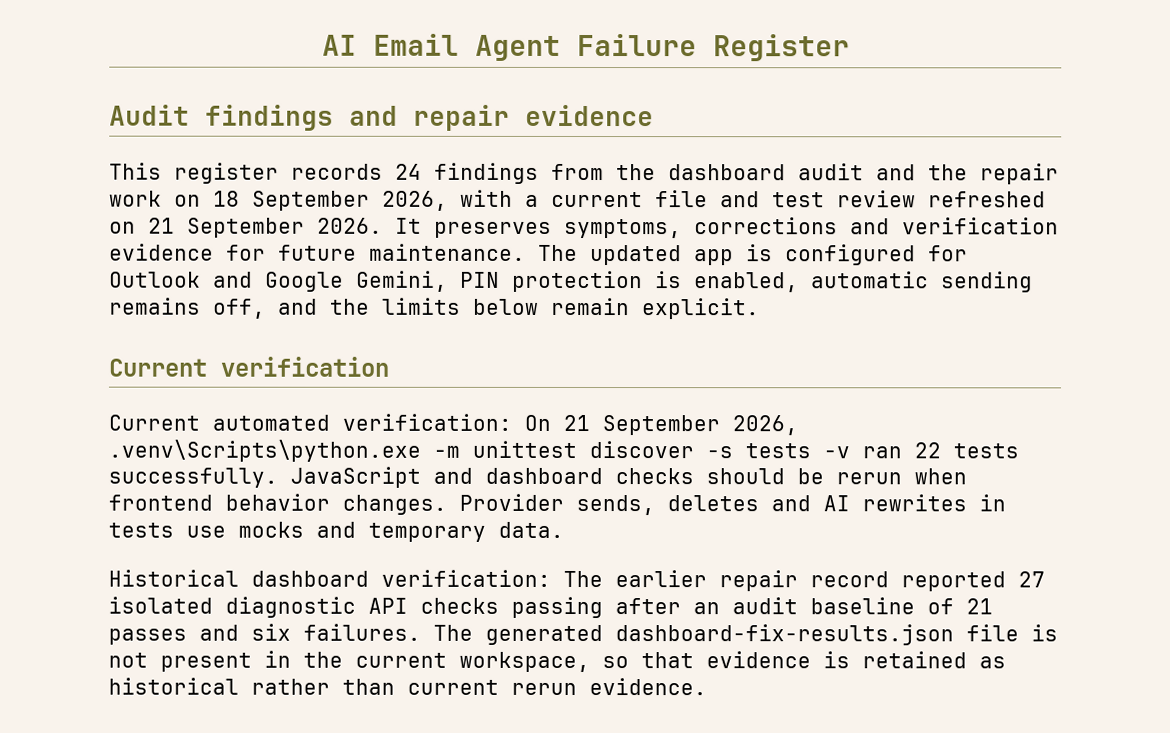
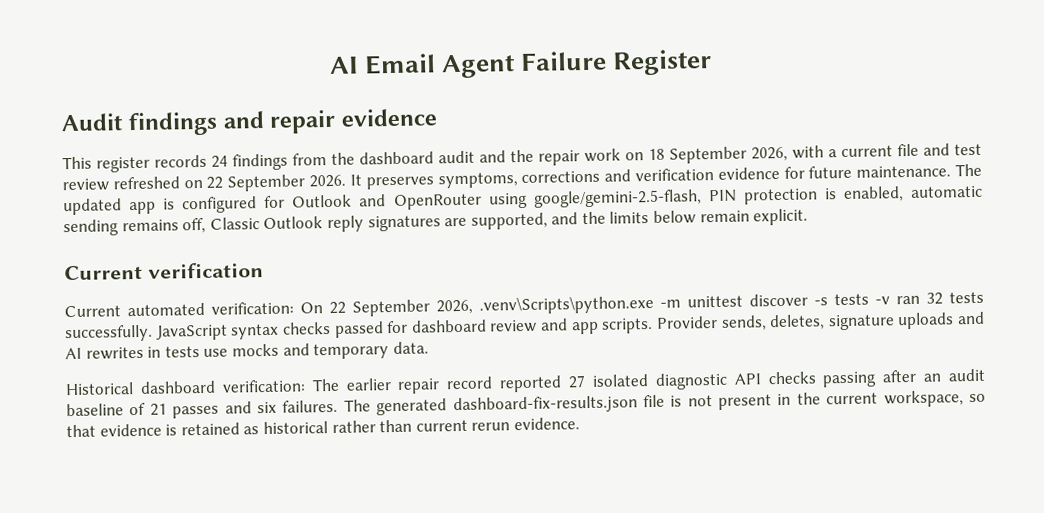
[148,217,175,234] 21 -> [206,176,224,189] 22
[265,270,448,292] Google Gemini, -> [393,189,702,210] OpenRouter using google/gemini-2.5-flash,
(266, 308) none -> [209,212,548,233] Classic Outlook reply signatures are supported,
[563,414,590,432] 21 -> [329,301,346,314] 22
[914,442,941,459] 22 -> [926,292,943,305] 32
[433,467,967,485] [108,493,759,516] and dashboard checks should be rerun when frontend behavior changes. Provider sends, deletes -> [231,312,955,340] syntax checks passed for dashboard review and app scripts. Provider sends, deletes, signature uploads

